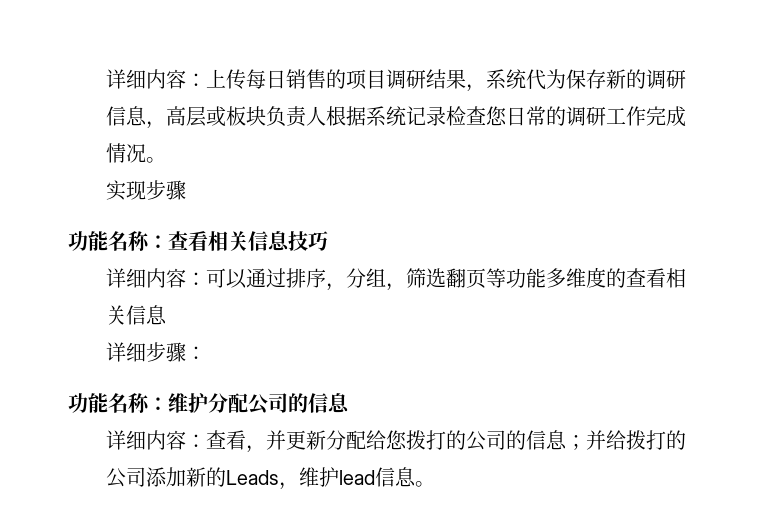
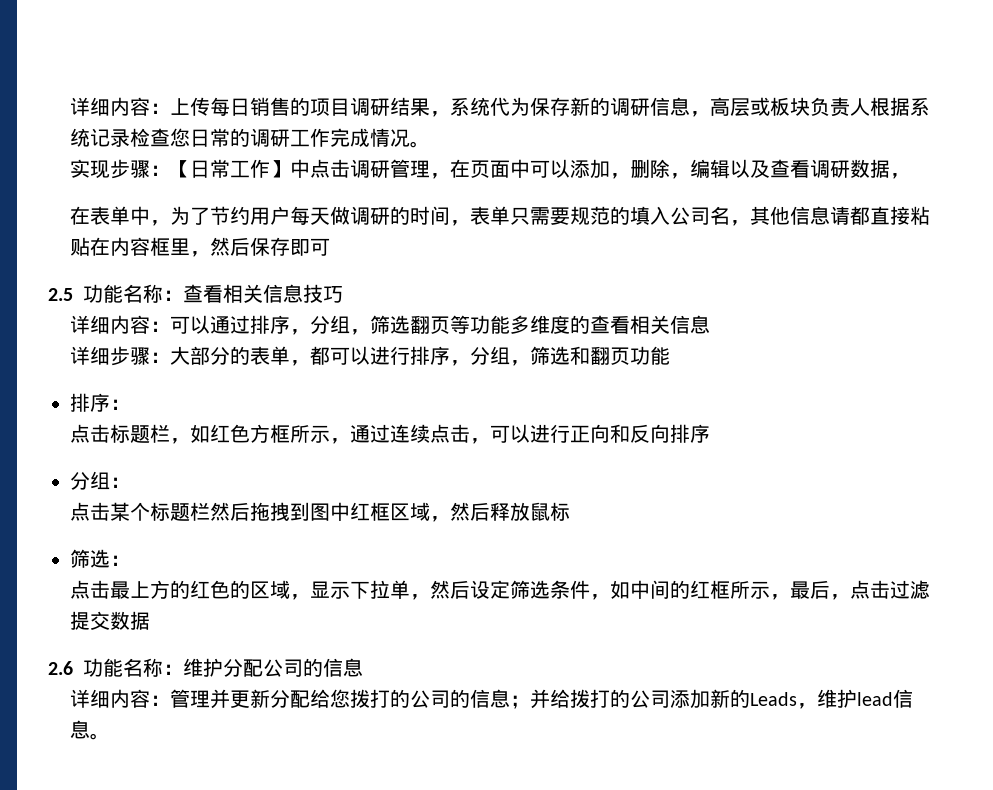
(187, 190) // -> [150,159,911,179] [70,206,931,226] [70,237,331,257] [48,288,73,301] ：【日常工作】中点击调研管理，在页面中可以添加，删除，编辑以及查看调研数据， // 在表单中，为了节约用户每天做调研的时间，表单只需要规范的填入公司名，其他信息请都直接粘贴在内容框里，然后保存即可 // 2.5
(207, 353) // -> [170,346,671,366] [70,393,130,412] [70,424,711,444] [70,471,130,490] [70,502,571,522] [70,549,130,568] [70,580,931,600] [70,611,151,630] [48,661,73,675] 大部分的表单，都可以进行排序，分组，筛选和翻页功能 // 排序： // 点击标题栏，如红色方框所示，通过连续点击，可以进行正向和反向排序 // 分组： // 点击某个标题栏然后拖拽到图中红框区域，然后释放鼠标 // 筛选： // 点击最上方的红色的区域，显示下拉单，然后设定筛选条件，如中间的红框所示，最后，点击过滤提交数据 // 2.6
[206,430,267,453] 查看， -> [170,689,211,708] 管理

